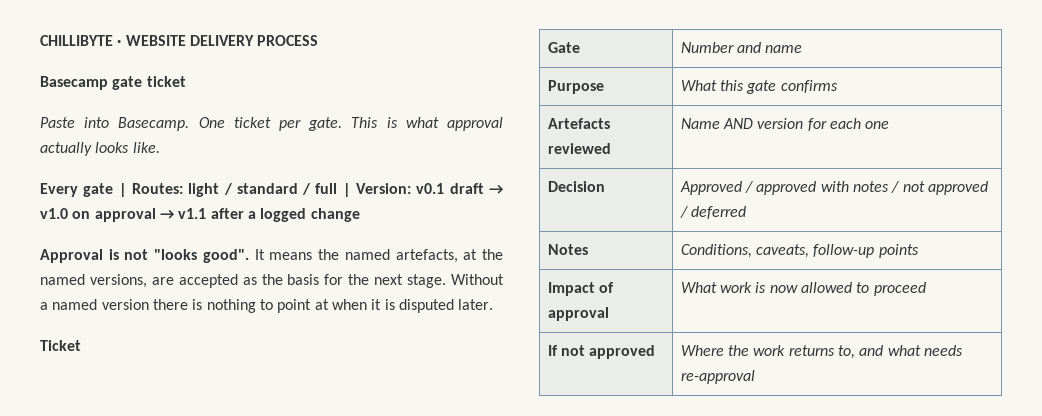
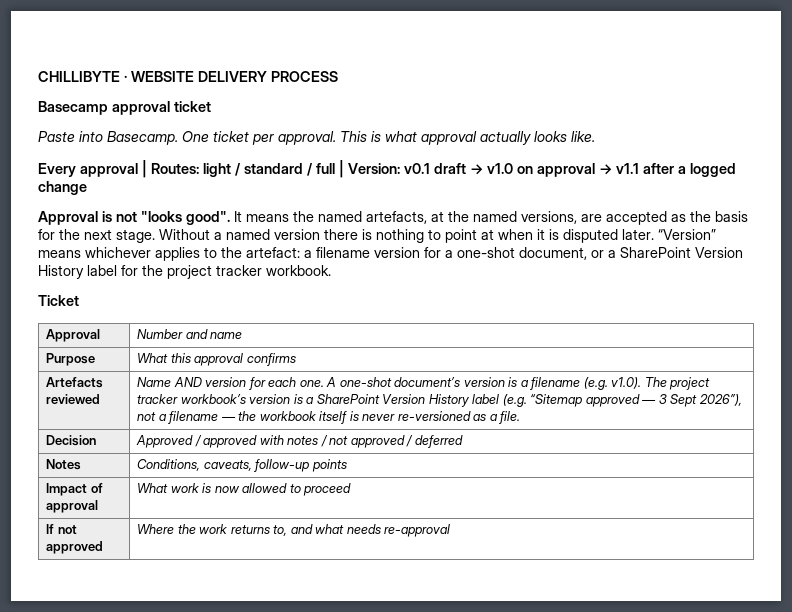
[112,76,143,90] gate -> [112,101,170,115] approval
[308,117,343,131] gate. -> [278,131,336,145] approval.
[83,183,114,197] gate -> [80,163,138,177] approval
(494, 304) none -> [658,229,716,240] [38,247,743,261] [38,265,331,279] “Version” means whichever applies to the artefact: a filename version for a one-shot document, or a SharePoint Version History label for the project tracker workbook.
[547,42,580,53] Gate -> [46,329,101,342] Approval
[746,80,777,94] gate -> [194,353,244,366] approval
[865,121,890,129] one -> [299,377,711,390] [137,394,742,407] [137,411,521,424] one. A one-shot document’s version is a filename (e.g. v1.0). The project tracker workbook’s version is a SharePoint Version History label (e.g. “Sitemap approved — 3 Sept 2026”), not a filename — the workbook itself is never re-versioned as a file.

